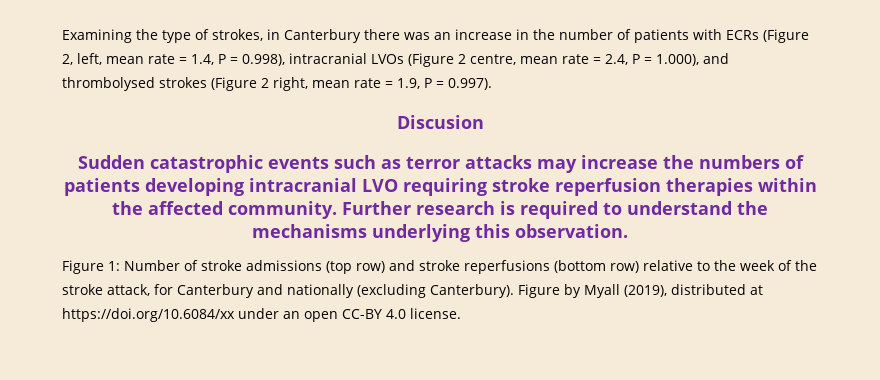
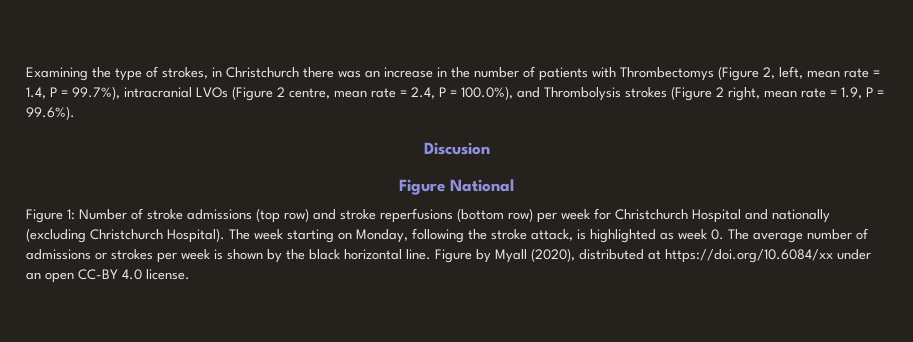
[284,29,361,43] Canterbury -> [226,67,299,78] Christchurch
[726,30,759,40] ECRs -> [620,67,714,81] Thrombectomys
[242,54,285,66] 0.998), -> [72,86,120,100] 99.7%),
[656,53,729,66] [62,77,155,91] 1.000), and thrombolysed -> [461,86,621,101] 100.0%), and Thrombolysis
[448,78,492,90] 0.997). -> [26,106,75,120] 99.6%).
[77,155,804,173] [63,178,817,196] [112,201,768,219] [252,224,628,242] Sudden catastrophic events such as terror attacks may increase the numbers of patients developing intracranial LVO requiring stroke reperfusion therapies within the affected community. Further research is required to understand the mechanisms underlying this observation. -> [399,179,514,195] Figure National
[643,260,817,271] [62,284,514,298] relative to the week of the stroke attack, for Canterbury and nationally (excluding Canterbury). -> [537,208,830,223] [26,228,868,243] [26,249,431,263] per week for Christchurch Hospital and nationally (excluding Christchurch Hospital). The week starting on Monday, following the stroke attack, is highlighted as week 0. The average number of admissions or strokes per week is shown by the black horizontal line.
[624,285,667,297] (2019), -> [531,248,575,262] (2020),

